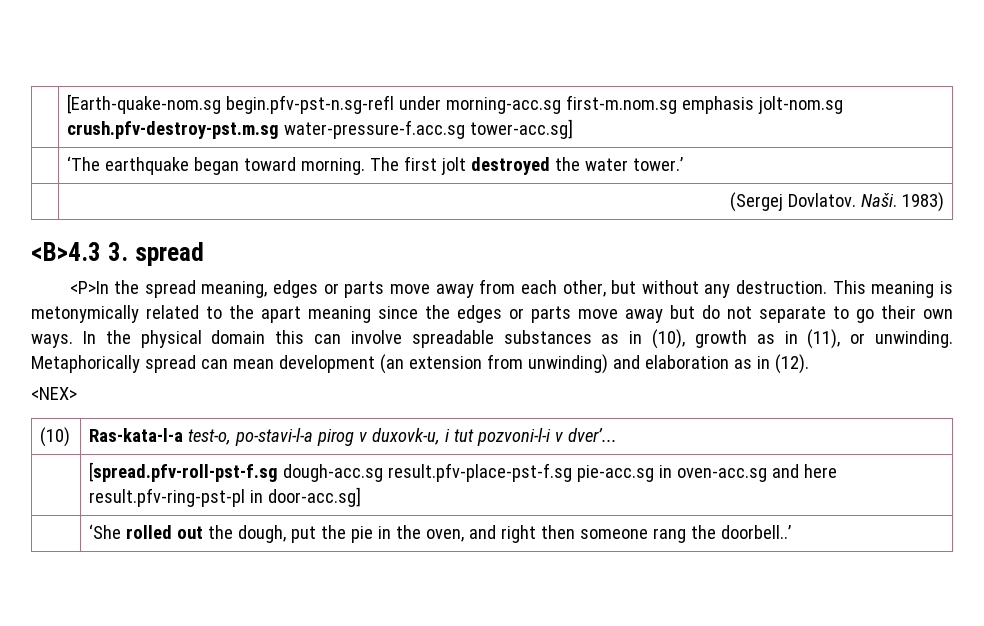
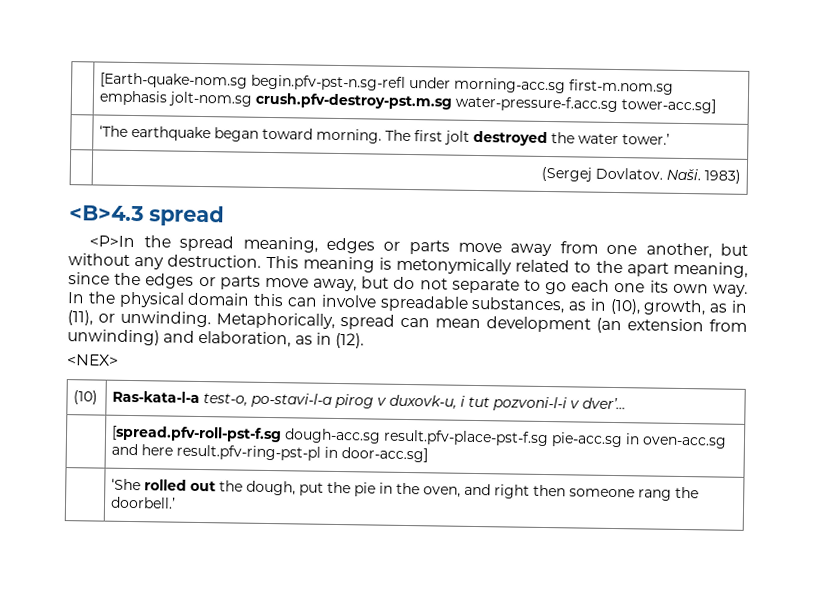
[107,242,128,261] 3. -> (144, 213) none
[520,280,606,297] each other, -> [606,242,712,259] one another,
[308,306,371,323] meaning -> [672,261,748,278] meaning,
[625,309,663,323] away -> [313,278,358,292] away,
[881,305,953,319] [31,334,73,348] their own ways. -> [571,279,748,297] each one its own way.
[503,330,592,344] substances -> [471,296,566,314] substances,
[694,330,747,348] growth -> [643,299,707,316] growth,
[31,355,140,373] Metaphorically -> [216,312,335,329] Metaphorically,
[644,355,729,369] elaboration -> [198,330,292,348] elaboration,
[721,525,792,539] doorbell..’ -> [110,496,177,509] doorbell.’

